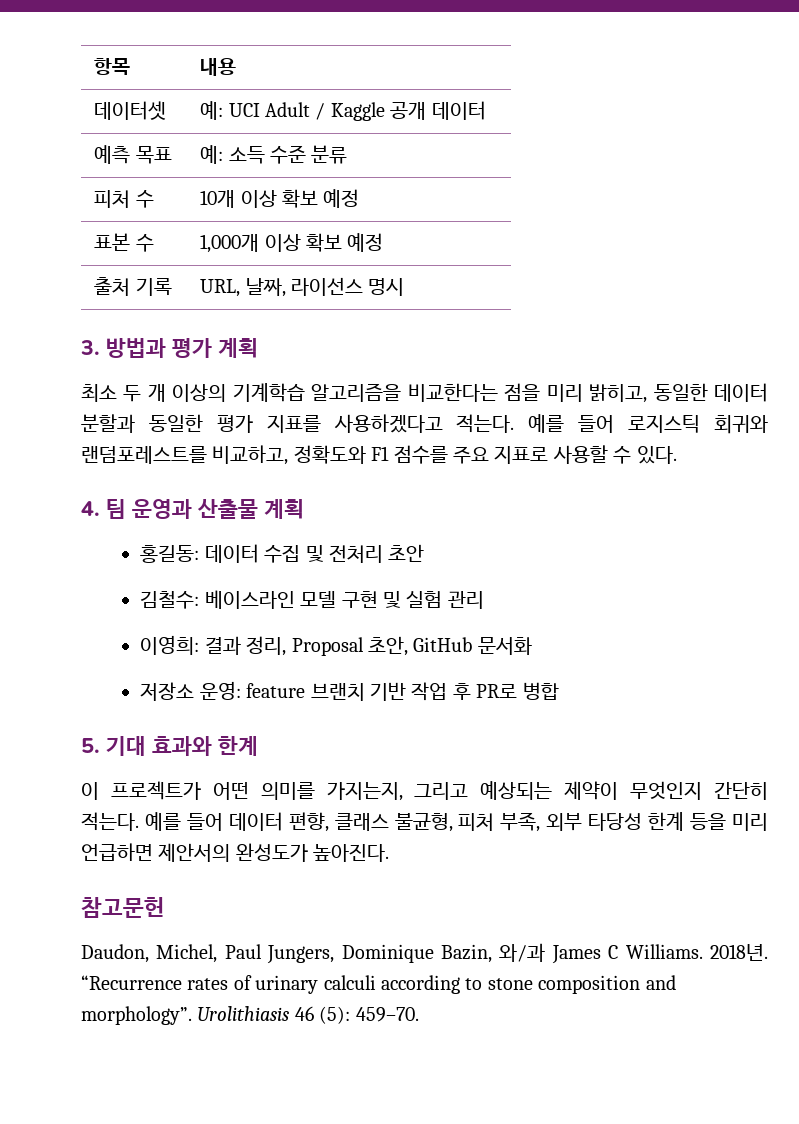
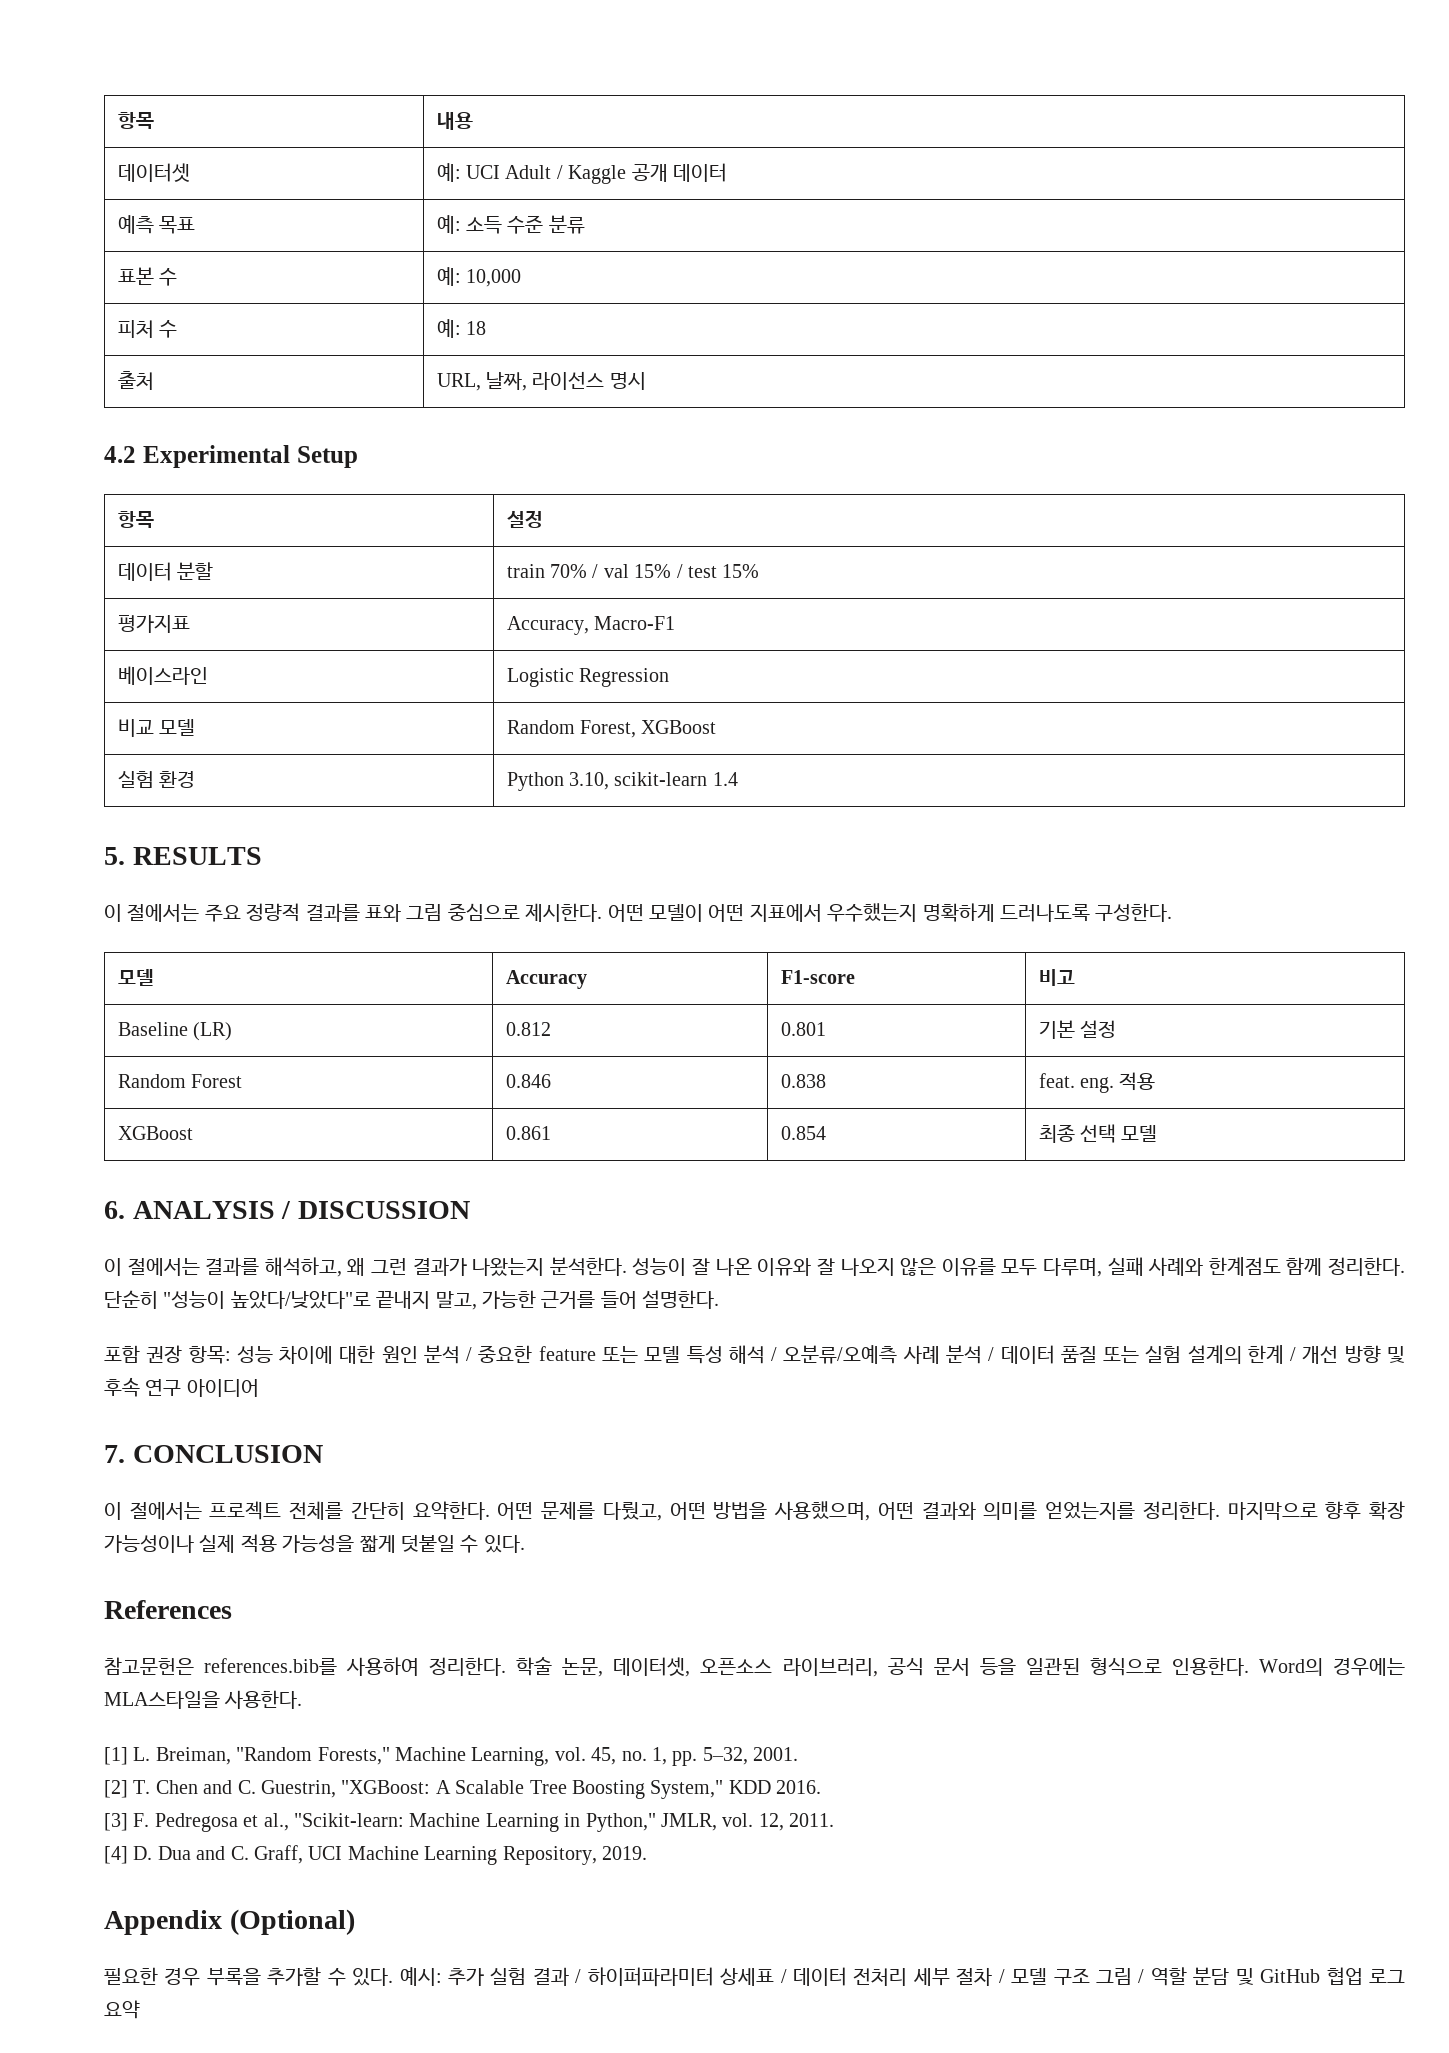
[94,190,154,208] [200,189,360,208] [94,233,154,252] [200,233,384,253] 피처 수 | 10개 이상 확보 예정 // 표본 수 | 1,000개 이상 확보 예정 -> [117,267,177,286] [436,267,521,287] [117,320,177,338] [436,319,486,338] 표본 수 | 예: 10,000 // 피처 수 | 예: 18
[135,278,172,296] 기록 -> (154, 380) none
[80,338,258,358] [81,383,768,403] [81,414,769,434] [81,445,677,465] [81,499,304,519] [140,544,425,563] [140,590,484,609] [140,635,532,656] [140,681,559,701] [81,736,258,756] [81,781,769,801] [81,812,768,832] [81,843,390,862] [81,897,165,918] [81,943,768,964] [81,975,676,994] [81,1006,419,1025] 3. 방법과 평가 계획 // 최소 두 개 이상의 기계학습 알고리즘을 비교한다는 점을 미리 밝히고, 동일한 데이터 분할과 동일한 평가 지표를 사용하겠다고 적는다. 예를 들어 로지스틱 회귀와 랜덤포레스트를 비교하고, 정확도와 F1 점수를 주요 지표로 사용할 수 있다. // 4. 팀 운영과 산출물 계획 // 홍길동: 데이터 수집 및 전처리 초안 // 김철수: 베이스라인 모델 구현 및 실험 관리 // 이영희: 결과 정리, Proposal 초안, GitHub 문서화 // 저장소 운영: feature 브랜치 기반 작업 후 PR로 병합 // 5. 기대 효과와 한계 // 이 프로젝트가 어떤 의미를 가지는지, 그리고 예상되는 제약이 무엇인지 간단히 적는다. 예를 들어 데이터 편향, 클래스 불균형, 피처 부족, 외부 타당성 한계 등을 미리 언급하면 제안서의 완성도가 높아진다. // 참고문헌 // Daudon, Michel, Paul Jungers, Dominique Bazin, 와/과 James C Williams. 2018년. “Recurrence rates of urinary calculi according to stone composition and morphology”. Urolithiasis 46 (5): 459–70. -> [104,445,358,468] [117,511,154,528] [506,510,543,528] [117,562,213,581] [506,564,760,578] [117,615,190,633] [506,616,675,635] [117,666,208,685] [506,668,669,687] [117,719,195,737] [506,720,717,738] [117,771,195,788] [506,772,738,791] [104,847,262,865] [104,903,1173,922] [117,969,154,986] [505,970,587,989] [780,970,855,984] [1038,969,1075,986] [117,1022,232,1041] [505,1022,551,1036] [780,1022,826,1036] [1038,1020,1116,1039] [117,1074,242,1088] [505,1074,551,1088] [780,1074,826,1088] [1038,1072,1156,1093] [117,1126,193,1140] [505,1126,551,1140] [780,1126,826,1140] [1038,1124,1158,1143] [104,1201,470,1219] [104,1257,1405,1277] [104,1290,720,1310] [104,1345,1405,1364] [104,1377,259,1397] [104,1445,323,1463] [104,1501,1405,1521] [104,1534,525,1553] [104,1600,232,1619] [104,1657,1405,1677] [104,1690,303,1709] [104,1747,799,1766] [104,1780,822,1799] [104,1813,835,1832] [104,1845,647,1865] [104,1909,355,1935] [104,1967,1405,1987] [104,2000,140,2019] 4.2 Experimental Setup // 항목 | 설정 // 데이터 분할 | train 70% / val 15% / test 15% // 평가지표 | Accuracy, Macro-F1 // 베이스라인 | Logistic Regression // 비교 모델 | Random Forest, XGBoost // 실험 환경 | Python 3.10, scikit-learn 1.4 // 5. RESULTS // 이 절에서는 주요 정량적 결과를 표와 그림 중심으로 제시한다. 어떤 모델이 어떤 지표에서 우수했는지 명확하게 드러나도록 구성한다. // 모델 | Accuracy | F1-score | 비고 // Baseline (LR) | 0.812 | 0.801 | 기본 설정 // Random Forest | 0.846 | 0.838 | feat. eng. 적용 // XGBoost | 0.861 | 0.854 | 최종 선택 모델 // 6. ANALYSIS / DISCUSSION // 이 절에서는 결과를 해석하고, 왜 그런 결과가 나왔는지 분석한다. 성능이 잘 나온 이유와 잘 나오지 않은 이유를 모두 다루며, 실패 사례와 한계점도 함께 정리한다. 단순히 "성능이 높았다/낮았다"로 끝내지 말고, 가능한 근거를 들어 설명한다. // 포함 권장 항목: 성능 차이에 대한 원인 분석 / 중요한 feature 또는 모델 특성 해석 / 오분류/오예측 사례 분석 / 데이터 품질 또는 실험 설계의 한계 / 개선 방향 및 후속 연구 아이디어 // 7. CONCLUSION // 이 절에서는 프로젝트 전체를 간단히 요약한다. 어떤 문제를 다뤘고, 어떤 방법을 사용했으며, 어떤 결과와 의미를 얻었는지를 정리한다. 마지막으로 향후 확장 가능성이나 실제 적용 가능성을 짧게 덧붙일 수 있다. // References // 참고문헌은 references.bib를 사용하여 정리한다. 학술 논문, 데이터셋, 오픈소스 라이브러리, 공식 문서 등을 일관된 형식으로 인용한다. Word의 경우에는 MLA스타일을 사용한다. // [1] L. Breiman, "Random Forests," Machine Learning, vol. 45, no. 1, pp. 5–32, 2001. // [2] T. Chen and C. Guestrin, "XGBoost: A Scalable Tree Boosting System," KDD 2016. // [3] F. Pedregosa et al., "Scikit-learn: Machine Learning in Python," JMLR, vol. 12, 2011. // [4] D. Dua and C. Graff, UCI Machine Learning Repository, 2019. // Appendix (Optional) // 필요한 경우 부록을 추가할 수 있다. 예시: 추가 실험 결과 / 하이퍼파라미터 상세표 / 데이터 전처리 세부 절차 / 모델 구조 그림 / 역할 분담 및 GitHub 협업 로그 요약

